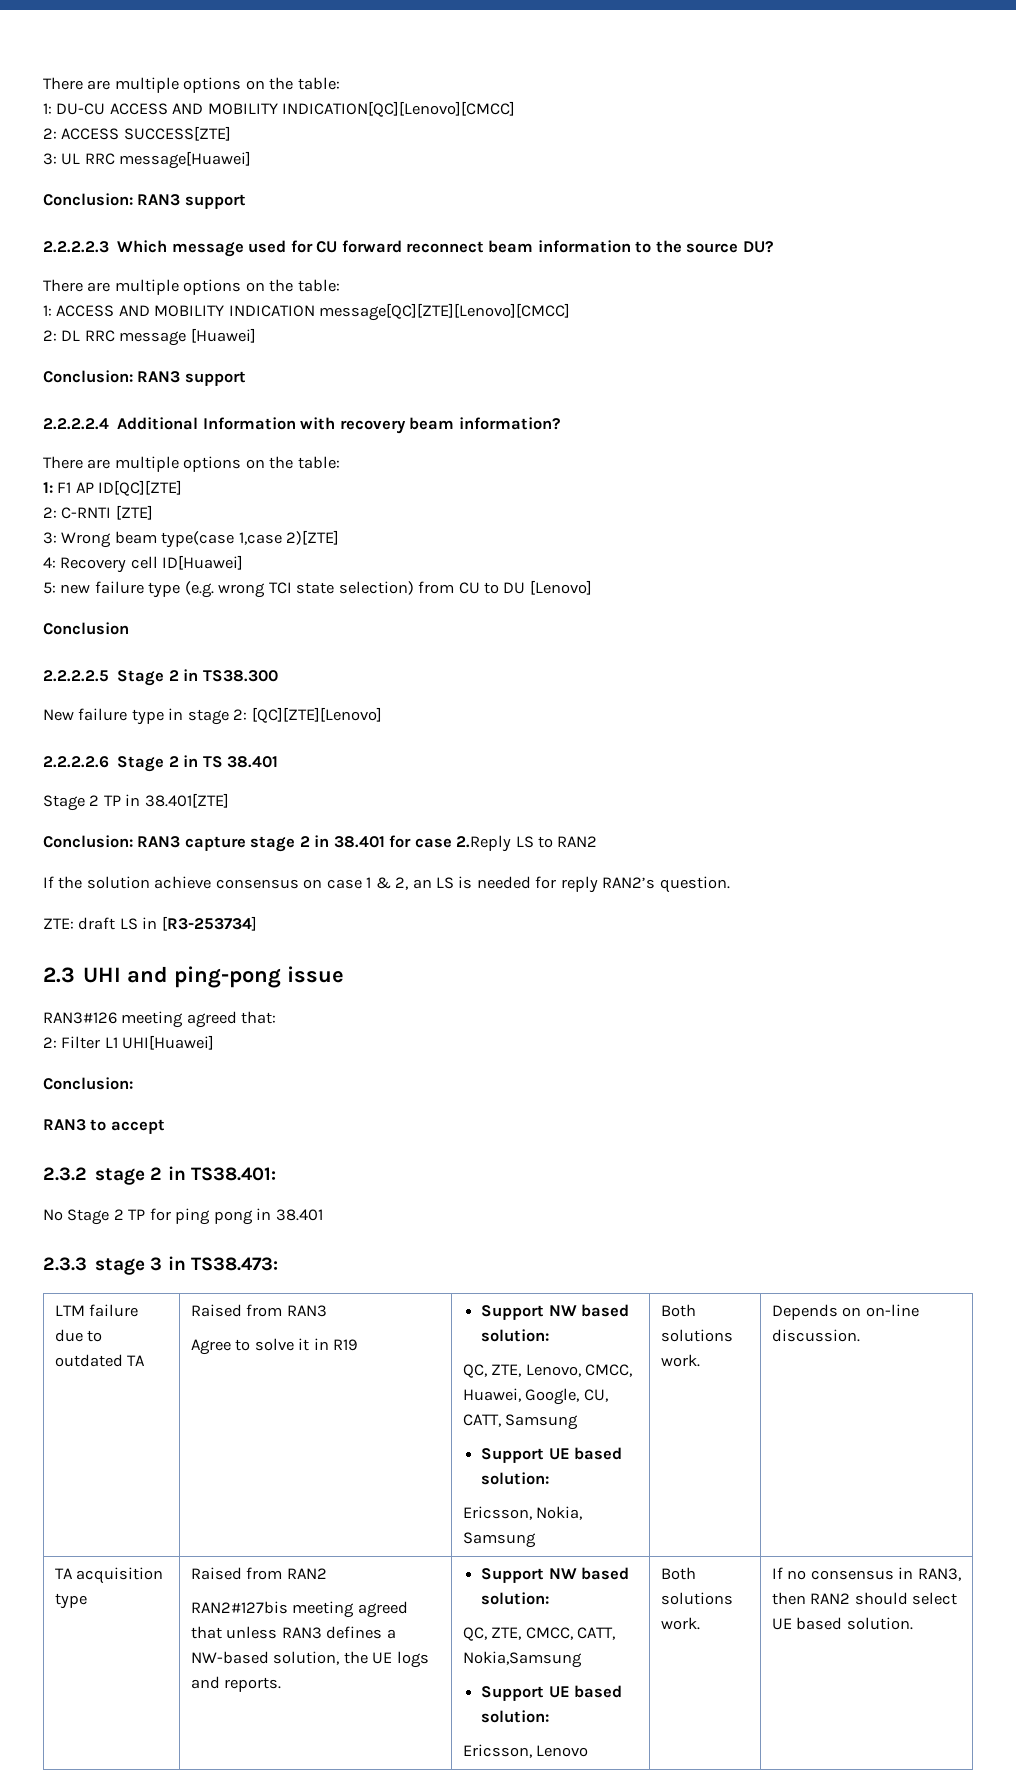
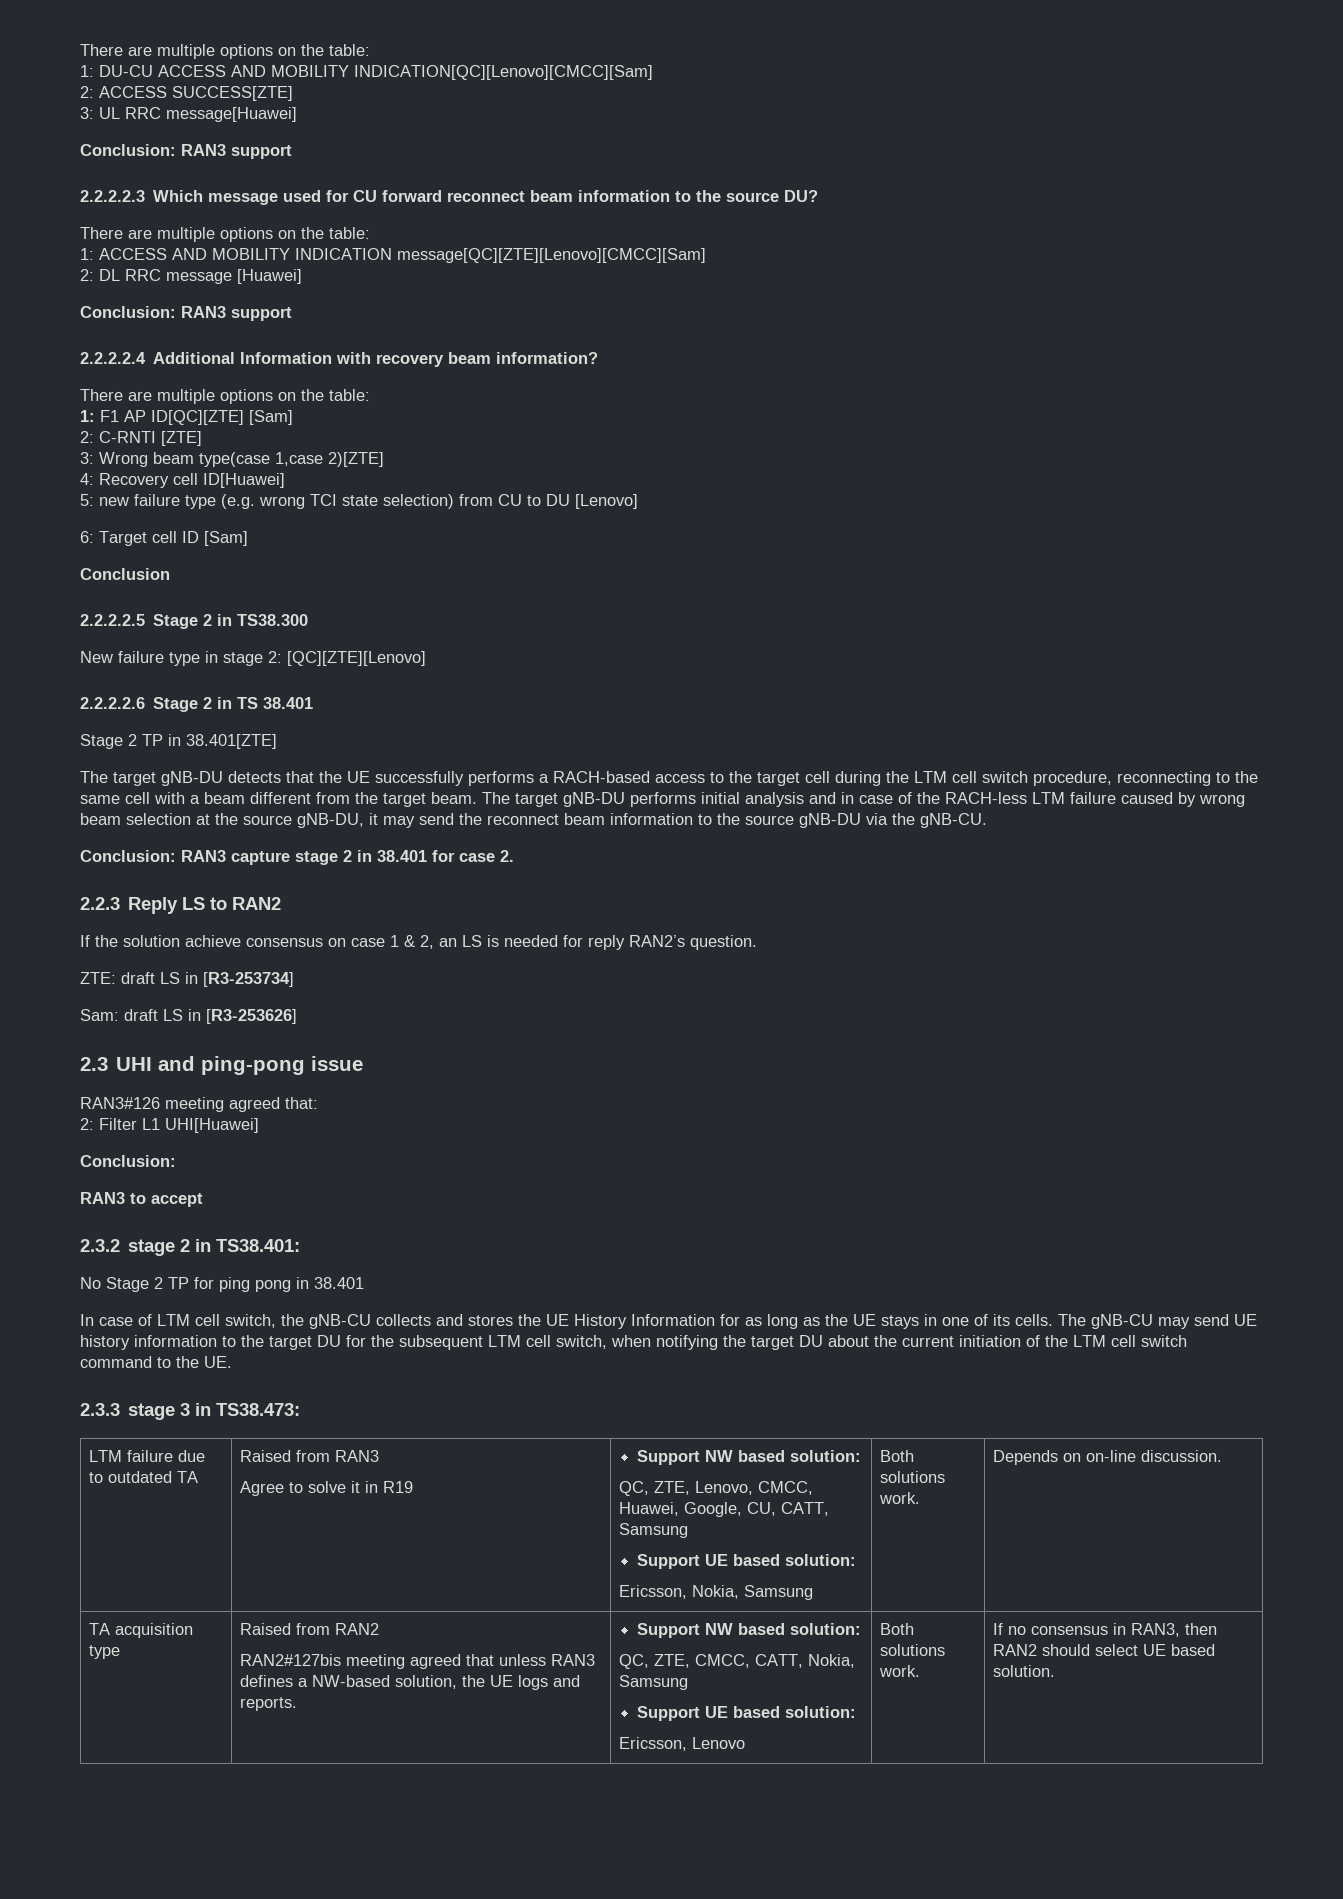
[282,101,516,117] INDICATION[QC][Lenovo][CMCC] -> [354,65,653,80] INDICATION[QC][Lenovo][CMCC][Sam]
[319,303,571,321] message[QC][ZTE][Lenovo][CMCC] -> [397,248,706,263] message[QC][ZTE][Lenovo][CMCC][Sam]
(183, 488) none -> [249,410,293,425] [Sam]
(592, 587) none -> [80,531,248,546] // 6: Target cell ID [Sam]
(229, 800) none -> [80,771,1258,786] [80,792,1245,807] [80,813,987,828] // The target gNB-DU detects that the UE successfully performs a RACH-based access to the target cell during the LTM cell switch procedure, reconnecting to the same cell with a beam different from the target beam. The target gNB-DU performs initial analysis and in case of the RACH-less LTM failure caused by wrong beam selection at the source gNB-DU, it may send the reconnect beam information to the source gNB-DU via the gNB-CU.
[456,835,512,852] 2.Reply -> [500,850,514,862] [80,897,179,914] 2. // 2.2.3 Reply
(257, 923) none -> [80,1009,297,1024] // Sam: draft LS in [R3-253626]
(323, 1215) none -> [80,1314,1257,1329] [80,1335,1187,1350] [80,1356,232,1368] // In case of LTM cell switch, the gNB-CU collects and stores the UE History Information for as long as the UE stays in one of its cells. The gNB-CU may send UE history information to the target DU for the subsequent LTM cell switch, when notifying the target DU about the current initiation of the LTM cell switch command to the UE.
[463,1651,583,1668] Nokia,Samsung -> [807,1654,855,1668] [618,1675,688,1690] Nokia, Samsung

